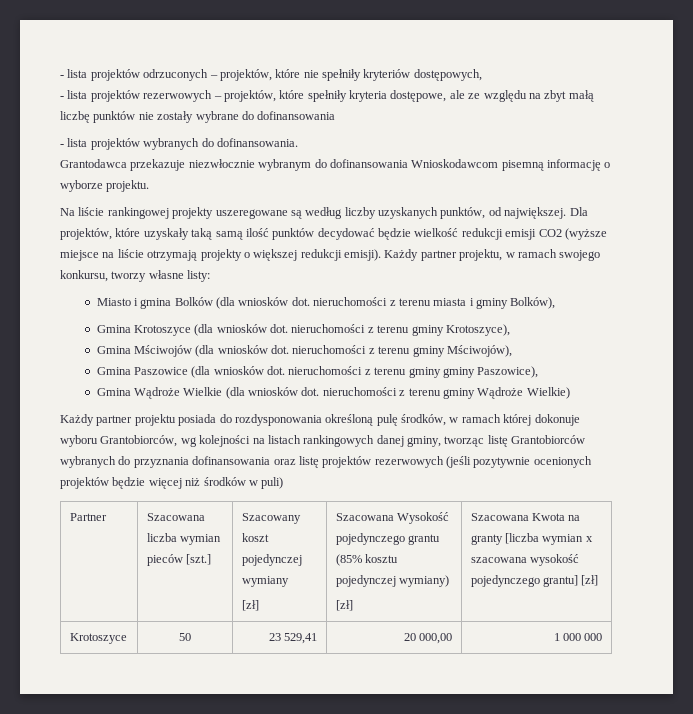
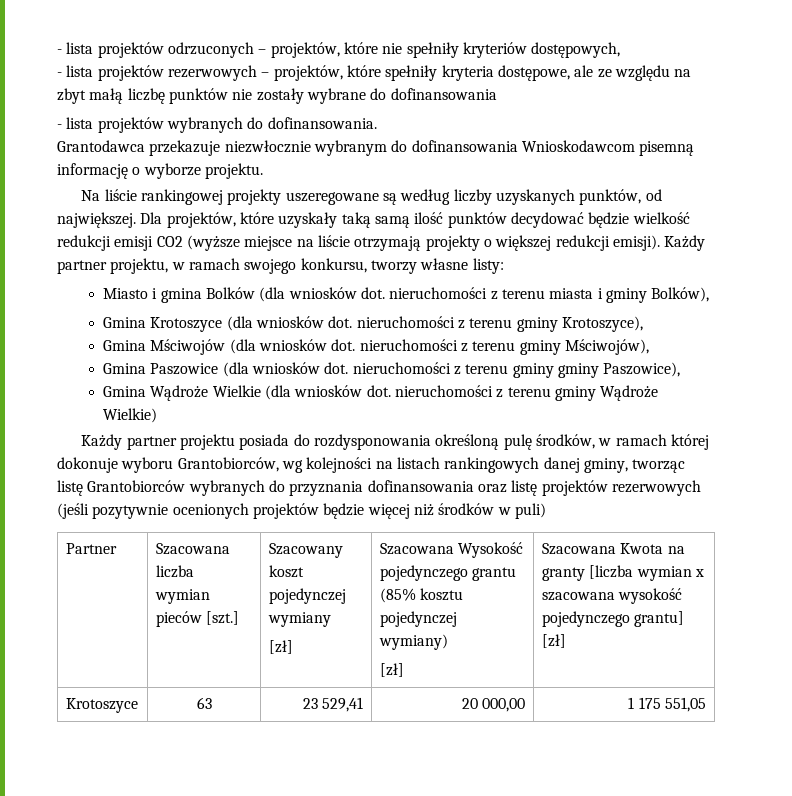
[179,633,191,641] 50 -> [196,697,212,709] 63
[562,633,603,641] 000 000 -> [638,697,707,712] 175 551,05

